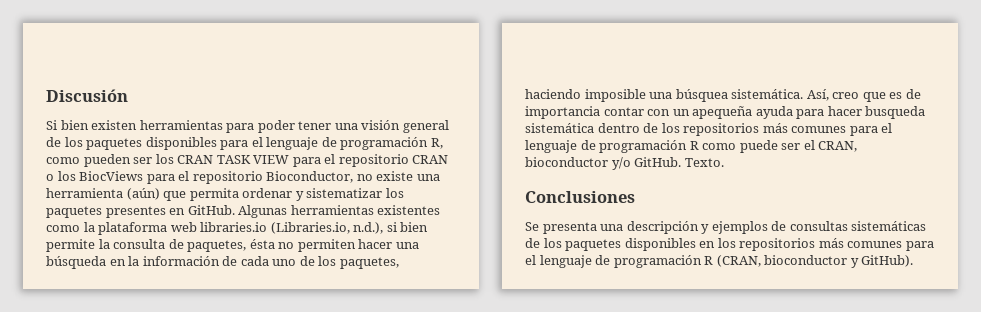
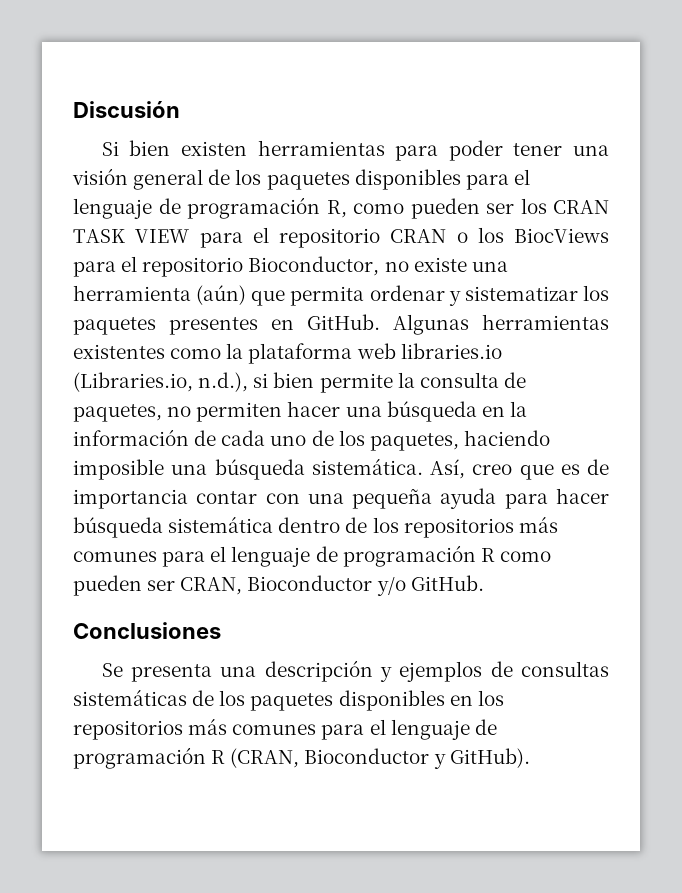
[249,239,275,249] ésta -> (162, 413) none
[675,89,728,102] búsquea -> [214,459,305,480] búsqueda
[672,106,753,119] un apequeña -> [307,489,433,509] una pequeña
[865,106,926,119] busqueda -> [73,517,163,538] búsqueda
[739,140,858,153] [525,157,608,167] puede ser el CRAN, bioconductor -> [73,575,373,596] pueden ser CRAN, Bioconductor
[684,158,724,167] Texto. -> (484, 583) none
[764,255,848,265] bioconductor -> [304,748,430,764] Bioconductor

